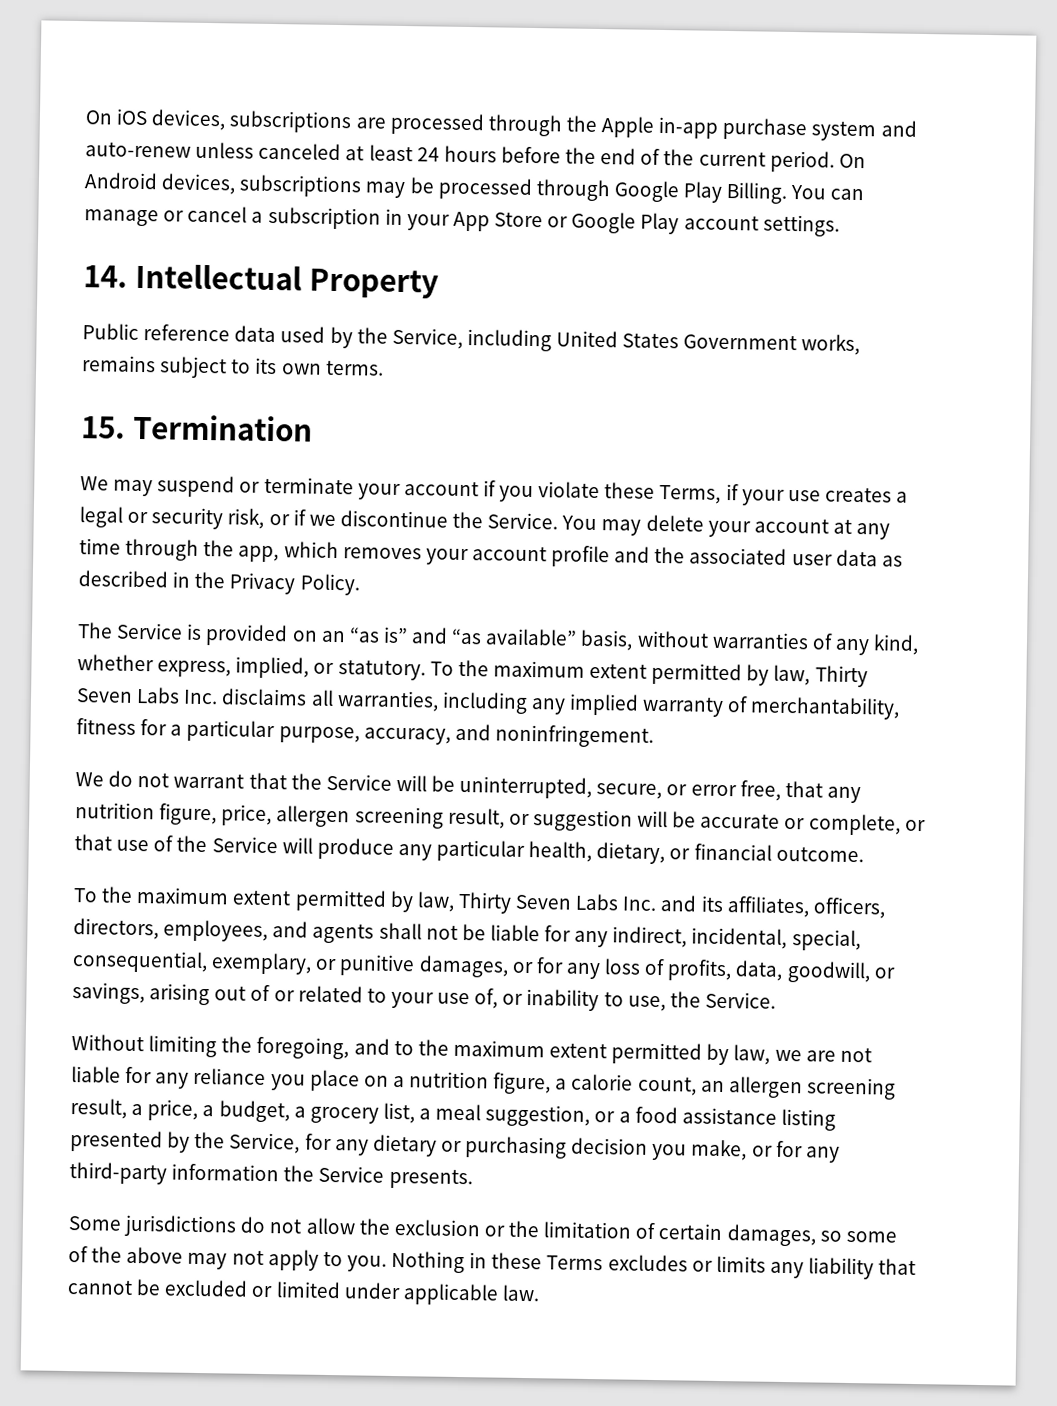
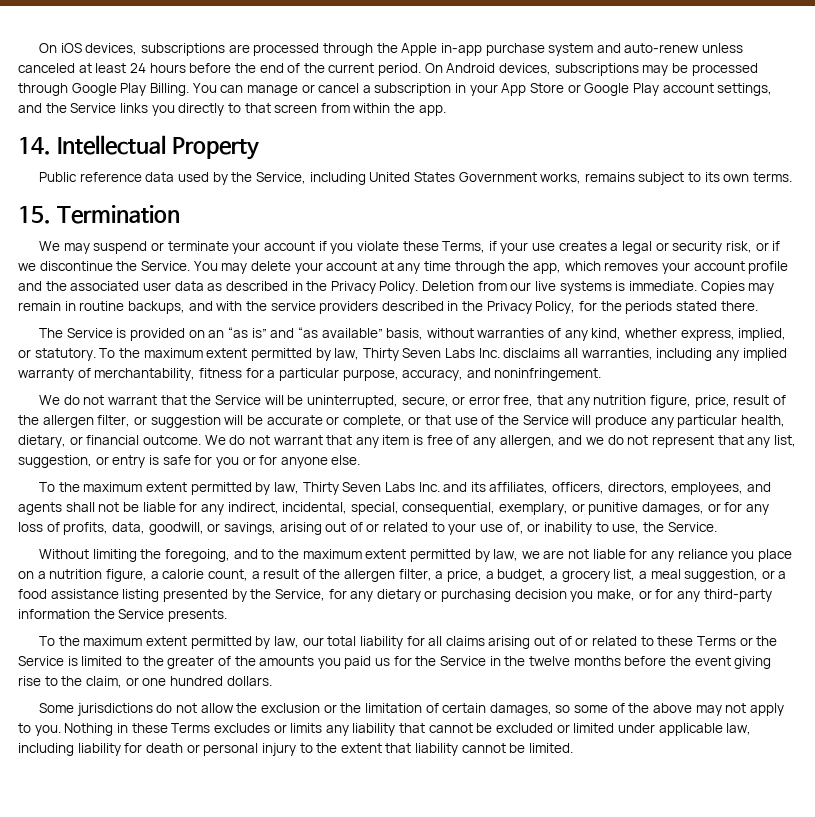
[762,214,840,237] settings. -> [717,83,773,96] [18,103,446,116] settings, and the Service links you directly to that screen from within the app.
(360, 584) none -> [422,281,775,294] [18,301,758,314] Deletion from our live systems is immediate. Copies may remain in routine backups, and with the service providers described in the Privacy Policy, for the periods stated there.
[276,805,505,829] allergen screening result, -> [733,395,786,405] [18,415,131,428] result of the allergen filter,
(864, 854) none -> [204,435,796,448] [18,455,361,468] We do not warrant that any item is free of any allergen, and we do not represent that any list, suggestion, or entry is safe for you or for anyone else.
[700,1076,896,1100] [70,1098,127,1119] an allergen screening result, -> [251,569,432,582] a result of the allergen filter,
(473, 1179) none -> [39,636,778,649] [18,656,772,669] [18,676,272,688] // To the maximum extent permitted by law, our total liability for all claims arising out of or related to these Terms or the Service is limited to the greater of the amounts you paid us for the Service in the twelve months before the event giving rise to the claim, or one hundred dollars.
[501,1284,540,1302] law. -> [726,723,752,735] [18,743,574,756] law, including liability for death or personal injury to the extent that liability cannot be limited.

